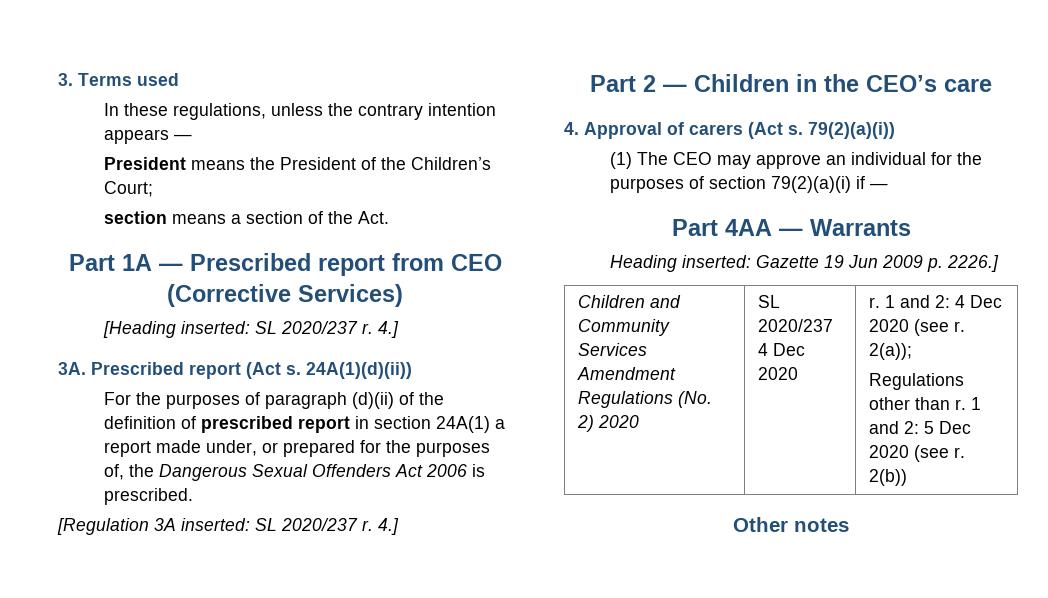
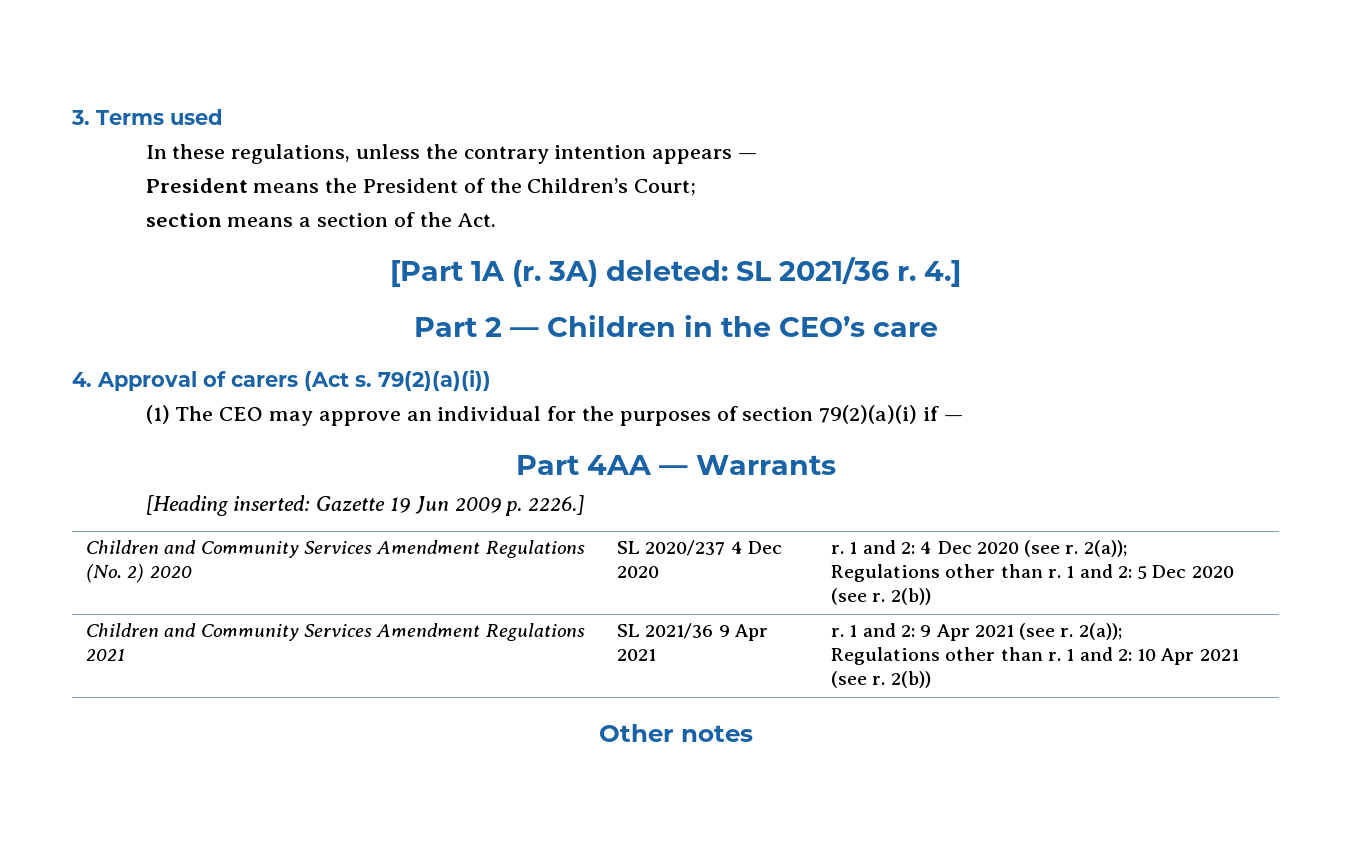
[68,253,502,276] [167,284,403,307] [102,321,399,338] [58,362,412,379] [103,392,444,409] [103,416,505,433] [103,440,490,457] [103,464,485,481] [103,488,193,505] [57,518,358,535] Part 1A — Prescribed report from CEO (Corrective Services) // [Heading inserted: SL 2020/237 r. 4.] // 3A. Prescribed report (Act s. 24A(1)(d)(ii)) // For the purposes of paragraph (d)(ii) of the definition of prescribed report in section 24A(1) a report made under, or prepared for the purposes of, the Dangerous Sexual Offenders Act 2006 is prescribed. // [Regulation 3A inserted: SL 2020/237 -> [390,257,889,287] [Part 1A (r. 3A) deleted: SL 2021/36
[609,255,677,272] Heading -> [145,495,228,516] [Heading
(907, 477) none -> [86,623,585,641] [86,649,126,661] [617,623,769,641] [617,649,657,661] [831,623,1122,641] [831,647,1239,665] [831,671,931,688] // Children and Community Services Amendment Regulations 2021 | SL 2021/36 9 Apr 2021 | r. 1 and 2: 9 Apr 2021 (see r. 2(a)); // Regulations other than r. 1 and 2: 10 Apr 2021 (see r. 2(b))

